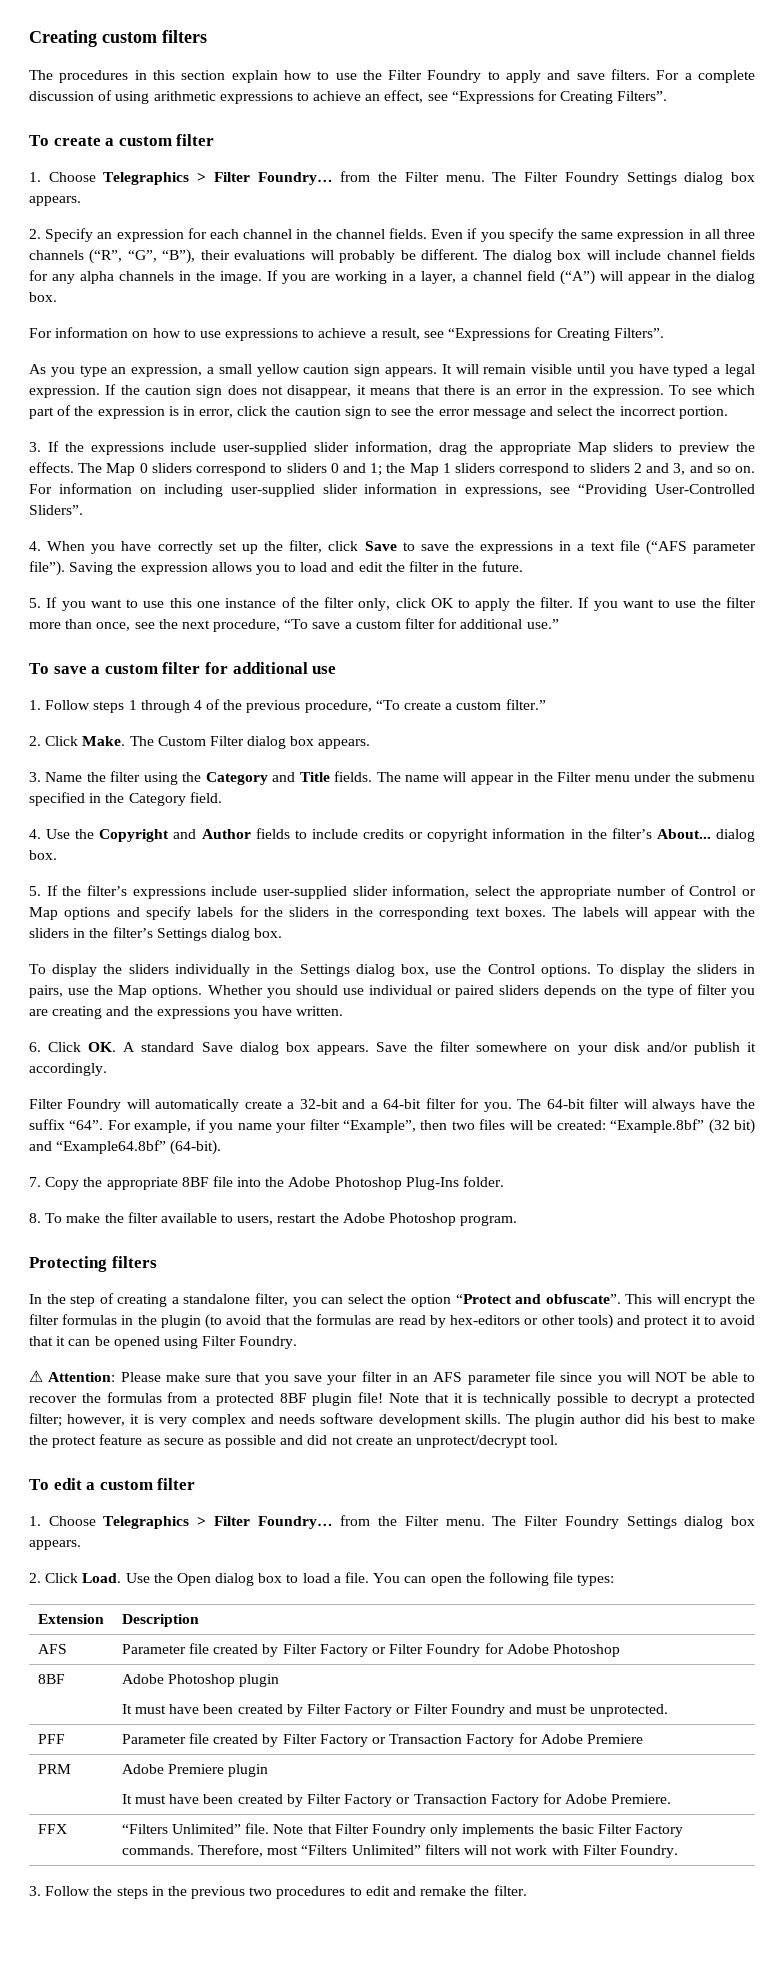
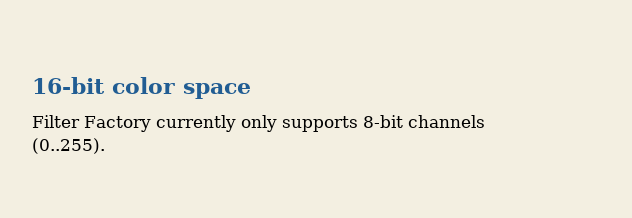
[29,30,207,47] [29,69,755,83] [29,90,668,104] [29,134,215,146] [29,171,756,185] [29,196,81,206] [29,228,756,242] [29,249,755,264] [29,270,755,285] [29,292,57,302] [29,327,664,341] [29,364,755,377] [29,384,756,398] [29,405,728,419] [29,441,756,455] [29,462,756,476] [29,483,755,497] [29,505,83,515] [29,540,756,555] [29,561,523,576] [29,597,756,611] [29,618,559,632] [29,662,337,674] [29,699,546,713] [29,736,371,749] [29,771,756,785] [29,792,222,806] [29,828,756,842] [29,850,57,860] [29,885,756,899] [29,906,756,920] [29,927,283,941] [29,964,755,977] [29,984,755,998] [29,1006,344,1019] [29,1041,756,1055] [29,1063,107,1076] [29,1098,756,1112] [29,1119,756,1134] [29,1140,222,1155] [29,1176,505,1190] [29,1212,518,1226] [29,1256,157,1272] [29,1293,755,1307] [29,1314,755,1329] [29,1336,298,1349] [29,1370,756,1385] [29,1392,756,1406] [29,1413,755,1427] [29,1434,559,1448] [29,1478,196,1490] [29,1515,756,1529] [29,1540,81,1550] [29,1572,615,1586] [37,1614,104,1624] [121,1614,199,1627] [37,1644,67,1654] [121,1643,620,1657] [37,1674,65,1684] [121,1674,280,1687] [121,1704,668,1717] [37,1734,65,1744] [121,1733,643,1747] [37,1764,71,1774] [121,1764,269,1777] [121,1793,672,1807] [37,1824,67,1834] [121,1823,684,1837] [121,1844,678,1858] [29,1885,527,1899] Creating custom filters // The procedures in this section explain how to use the Filter Foundry to apply and save filters. For a complete discussion of using arithmetic expressions to achieve an effect, see “Expressions for Creating Filters”. // To create a custom filter // 1. Choose Telegraphics > Filter Foundry… from the Filter menu. The Filter Foundry Settings dialog box appears. // 2. Specify an expression for each channel in the channel fields. Even if you specify the same expression in all three channels (“R”, “G”, “B”), their evaluations will probably be different. The dialog box will include channel fields for any alpha channels in the image. If you are working in a layer, a channel field (“A”) will appear in the dialog box. // For information on how to use expressions to achieve a result, see “Expressions for Creating Filters”. // As you type an expression, a small yellow caution sign appears. It will remain visible until you have typed a legal expression. If the caution sign does not disappear, it means that there is an error in the expression. To see which part of the expression is in error, click the caution sign to see the error message and select the incorrect portion. // 3. If the expressions include user-supplied slider information, drag the appropriate Map sliders to preview the effects. The Map 0 sliders correspond to sliders 0 and 1; the Map 1 sliders correspond to sliders 2 and 3, and so on. For information on including user-supplied slider information in expressions, see “Providing User-Controlled Sliders”. // 4. When you have correctly set up the filter, click Save to save the expressions in a text file (“AFS parameter file”). Saving the expression allows you to load and edit the filter in the future. // 5. If you want to use this one instance of the filter only, click OK to apply the filter. If you want to use the filter more than once, see the next procedure, “To save a custom filter for additional use.” // To save a custom filter for additional use // 1. Follow steps 1 through 4 of the previous procedure, “To create a custom filter.” // 2. Click Make. The Custom Filter dialog box appears. // 3. Name the filter using the Category and Title fields. The name will appear in the Filter menu under the submenu specified in the Category field. // 4. Use the Copyright and Author fields to include credits or copyright information in the filter’s About... dialog box. // 5. If the filter’s expressions include user-supplied slider information, select the appropriate number of Control or Map options and specify labels for the sliders in the corresponding text boxes. The labels will appear with the sliders in the filter’s Settings dialog box. // To display the sliders individually in the Settings dialog box, use the Control options. To display the sliders in pairs, use the Map options. Whether you should use individual or paired sliders depends on the type of filter you are creating and the expressions you have written. // 6. Click OK. A standard Save dialog box appears. Save the filter somewhere on your disk and/or publish it accordingly. // Filter Foundry will automatically create a 32-bit and a 64-bit filter for you. The 64-bit filter will always have the suffix “64”. For example, if you name your filter “Example”, then two files will be created: “Example.8bf” (32 bit) and “Example64.8bf” (64-bit). // 7. Copy the appropriate 8BF file into the Adobe Photoshop Plug-Ins folder. // 8. To make the filter available to users, restart the Adobe Photoshop program. // Protecting filters // In the step of creating a standalone filter, you can select the option “Protect and obfuscate”. This will encrypt the filter formulas in the plugin (to avoid that the formulas are read by hex-editors or other tools) and protect it to avoid that it can be opened using Filter Foundry. // ⚠ Attention: Please make sure that you save your filter in an AFS parameter file since you will NOT be able to recover the formulas from a protected 8BF plugin file! Note that it is technically possible to decrypt a protected filter; however, it is very complex and needs software development skills. The plugin author did his best to make the protect feature as secure as possible and did not create an unprotect/decrypt tool. // To edit a custom filter // 1. Choose Telegraphics > Filter Foundry… from the Filter menu. The Filter Foundry Settings dialog box appears. // 2. Click Load. Use the Open dialog box to load a file. You can open the following file types: // Extension | Description // AFS | Parameter file created by Filter Factory or Filter Foundry for Adobe Photoshop // 8BF | Adobe Photoshop plugin // It must have been created by Filter Factory or Filter Foundry and must be unprotected. // PFF | Parameter file created by Filter Factory or Transaction Factory for Adobe Premiere // PRM | Adobe Premiere plugin // It must have been created by Filter Factory or Transaction Factory for Adobe Premiere. // FFX | “Filters Unlimited” file. Note that Filter Foundry only implements the basic Filter Factory commands. Therefore, most “Filters Unlimited” filters will not work with Filter Foundry. // 3. Follow the steps in the previous two procedures to edit and remake the filter. -> [32,77,251,99] [32,115,485,132] [32,138,105,154] 16-bit color space // Filter Factory currently only supports 8-bit channels (0..255).

